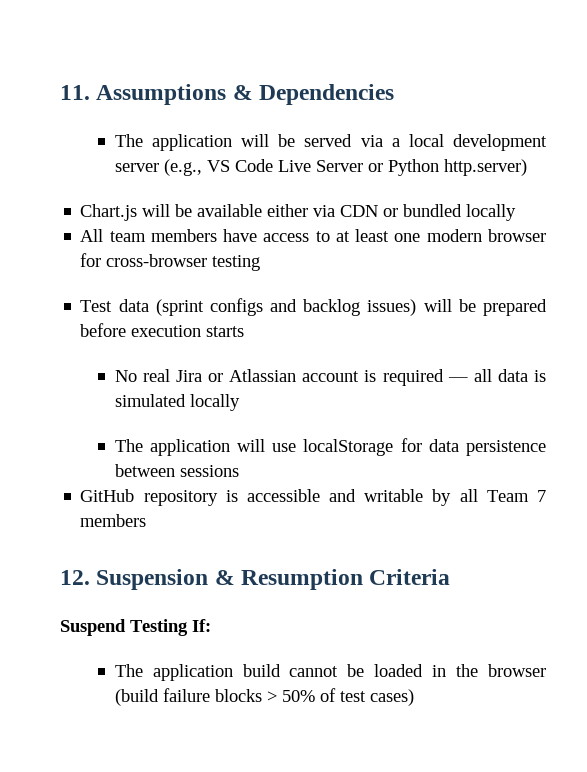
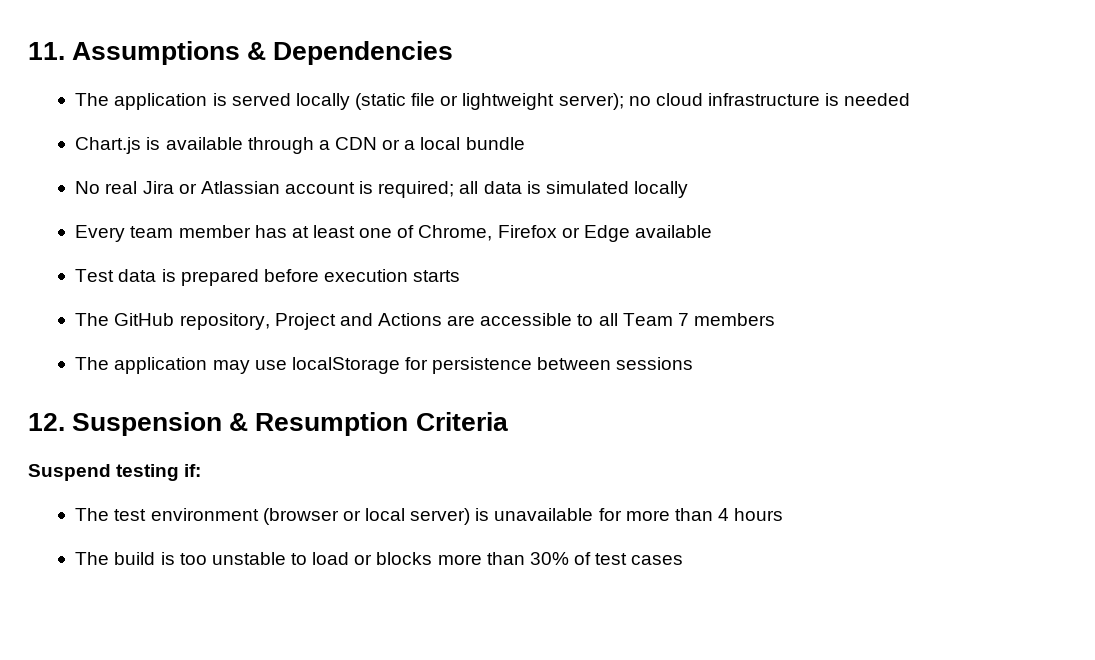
[241,134,547,151] [114,159,527,176] [80,204,517,221] [80,229,546,242] [80,253,261,271] [80,298,547,316] [80,323,245,337] will be served via a local development server (e.g., VS Code Live Server or Python http.server) // Chart.js will be available either via CDN or bundled locally // All team members have access to at least one modern browser for cross-browser testing // Test data (sprint configs and backlog issues) will be prepared before execution starts -> [212,93,911,110] [75,137,525,154] is served locally (static file or lightweight server); no cloud infrastructure is needed // Chart.js is available through a CDN or a local bundle
[382,369,468,386] required — -> [378,181,455,198] required;
[114,438,546,456] [114,464,239,477] [80,489,546,506] [80,514,147,527] The application will use localStorage for data persistence between sessions // GitHub repository is accessible and writable by all Team 7 members -> [75,225,712,242] [75,269,461,286] [75,313,775,330] [75,357,694,374] Every team member has at least one of Chrome, Firefox or Edge available // Test data is prepared before execution starts // The GitHub repository, Project and Actions are accessible to all Team 7 members // The application may use localStorage for persistence between sessions
[130,619,211,636] [114,664,547,681] [114,688,315,706] Testing If: // The application build cannot be loaded in the browser (build failure blocks > 50% -> [116,464,202,481] [75,508,784,525] [75,552,569,565] testing if: // The test environment (browser or local server) is unavailable for more than 4 hours // The build is too unstable to load or blocks more than 30%
[369,689,414,706] cases) -> [631,555,684,565] cases

